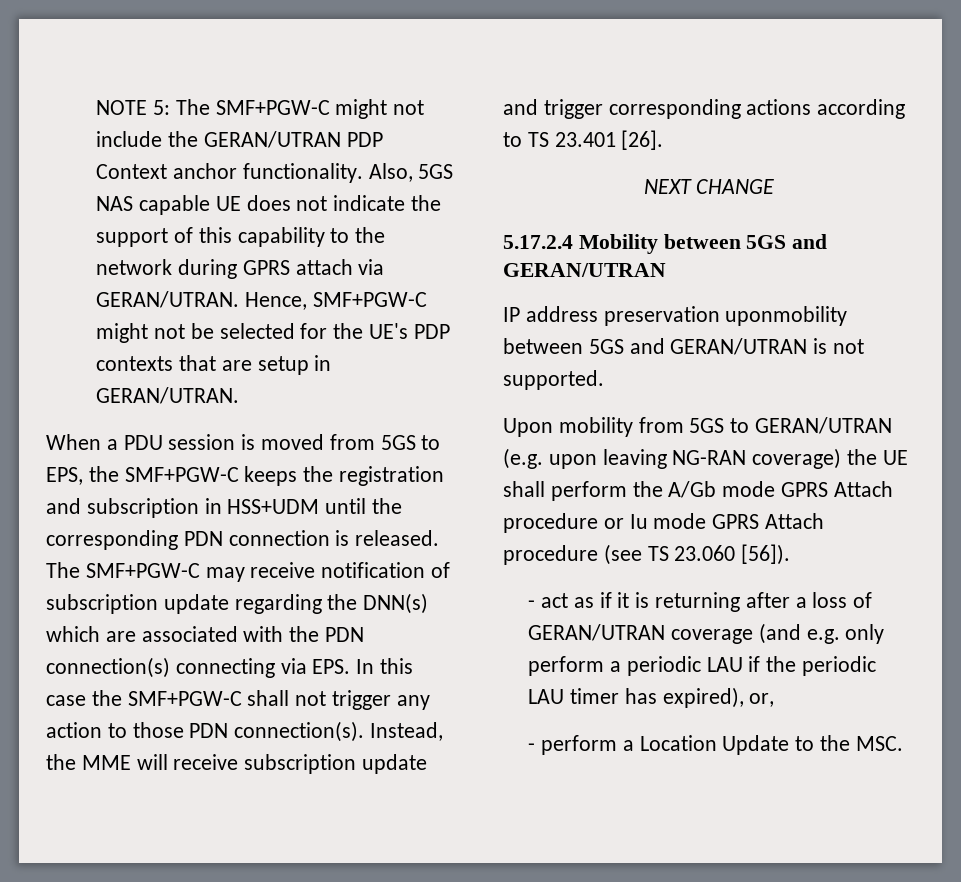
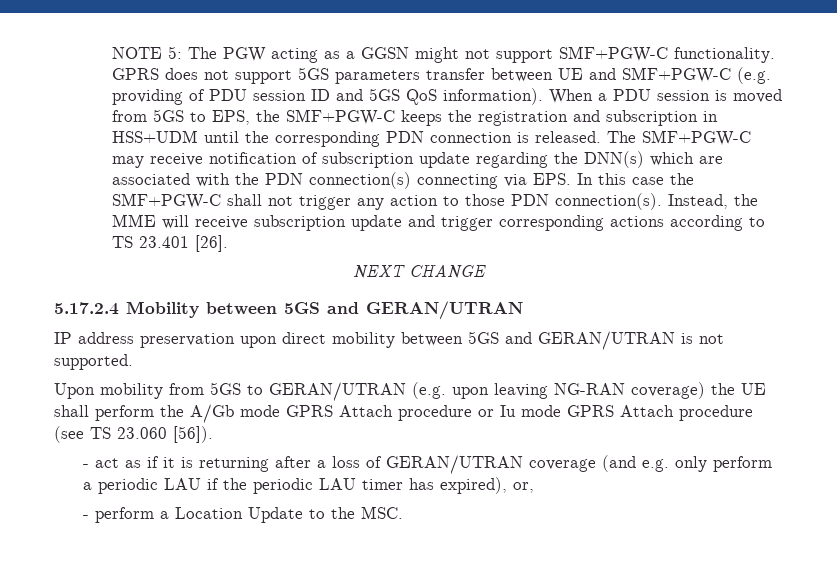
[215,99,425,119] [96,131,383,148] [96,163,454,183] [96,195,442,215] [96,227,386,247] [96,259,385,279] [96,291,427,310] [96,323,450,343] [96,355,332,375] [96,387,240,404] SMF+PGW-C might not include the GERAN/UTRAN PDP Context anchor functionality. Also, 5GS NAS capable UE does not indicate the support of this capability to the network during GPRS attach via GERAN/UTRAN. Hence, SMF+PGW-C might not be selected for the UE's PDP contexts that are setup in GERAN/UTRAN. // -> [223,46,776,63] [112,67,772,84] [112,88,544,105] PGW acting as a GGSN might not support SMF+PGW-C functionality. GPRS does not support 5GS parameters transfer between UE and SMF+PGW-C (e.g. providing of PDU session ID and 5GS QoS information).
[725,306,848,326] uponmobility -> [240,332,395,348] upon direct mobility

